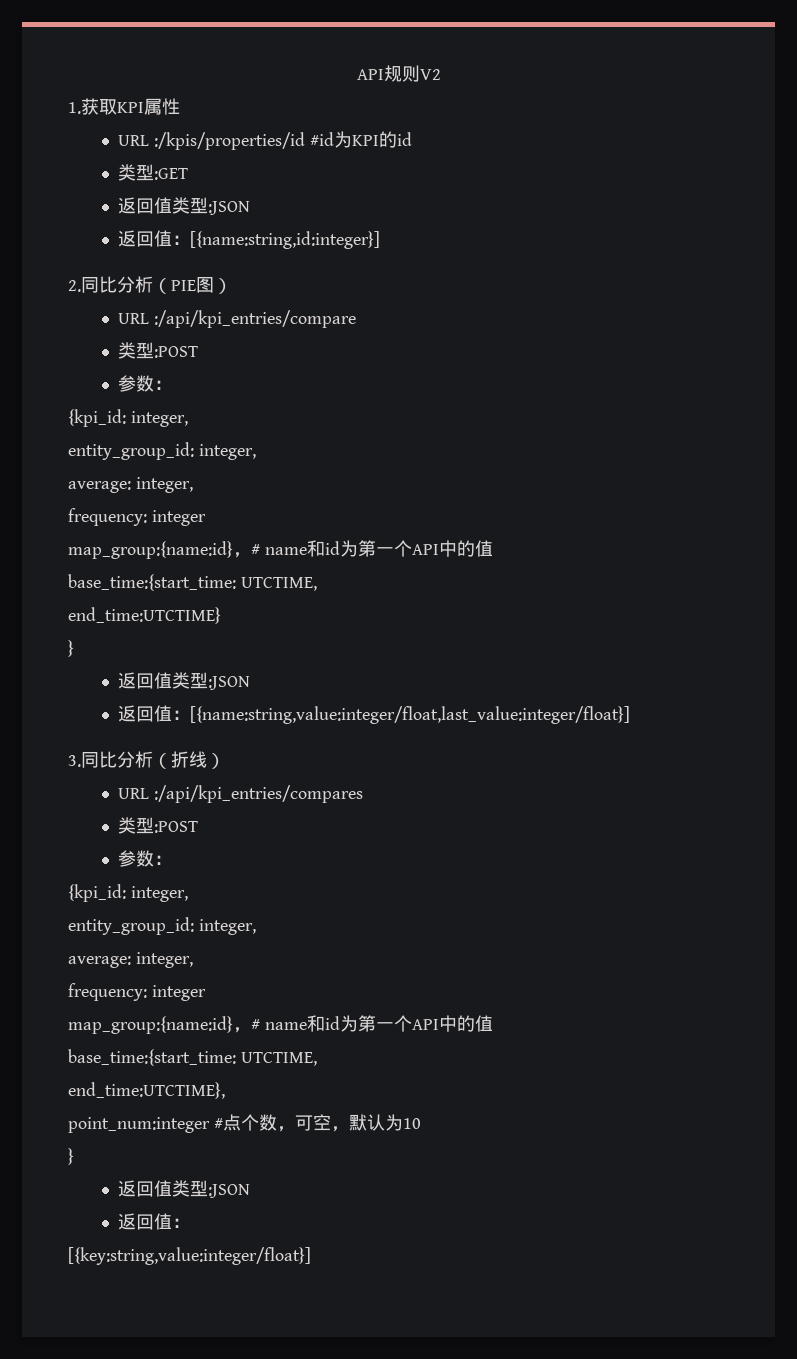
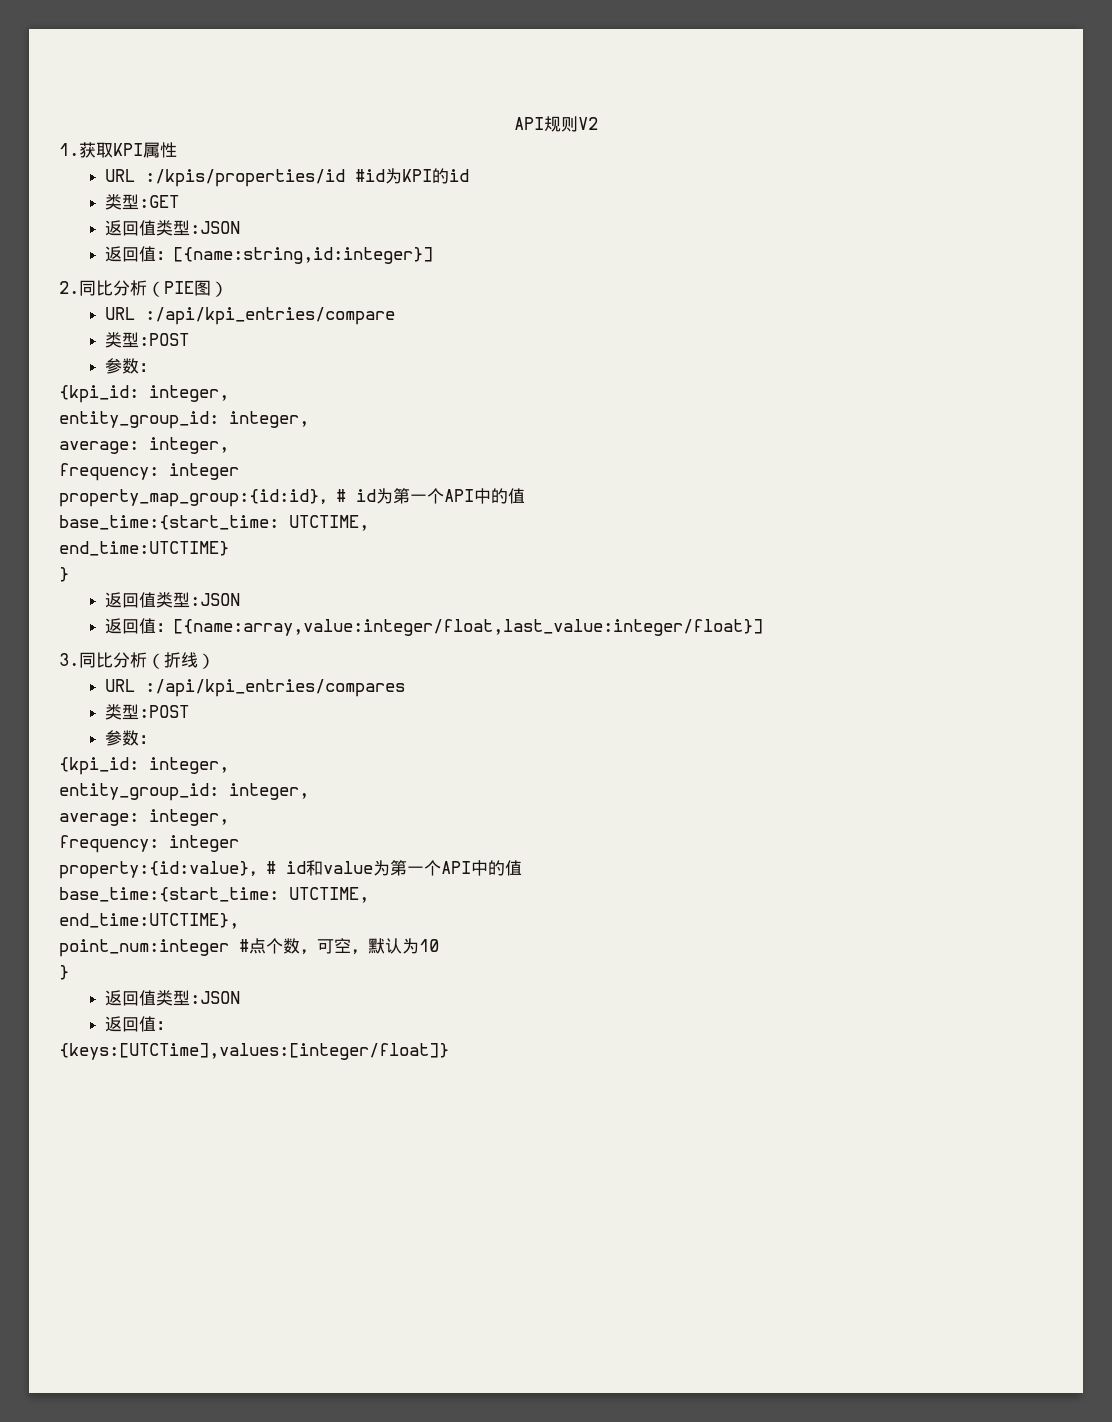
[68,540,325,559] map_group:{name:id}，# name和 -> [59,489,346,507] property_map_group:{id:id}，#
[190,706,631,724] [{name:string,value:integer/float,last_value:integer/float}] -> [173,619,764,636] [{name:array,value:integer/float,last_value:integer/float}]
[68,1015,340,1034] map_group:{name:id}，# name和id -> [59,860,373,879] property:{id:value}，# id和value
[68,1247,311,1265] [{key:string,value:integer/float}] -> [59,1043,449,1060] {keys:[UTCTime],values:[integer/float]}

